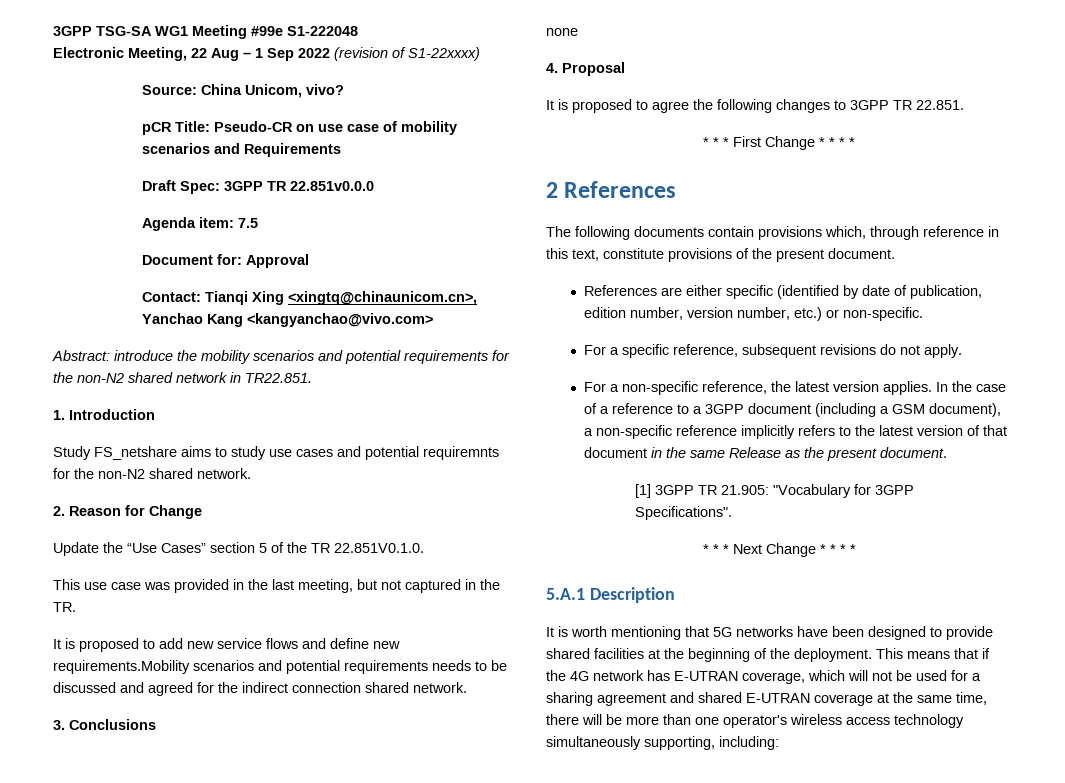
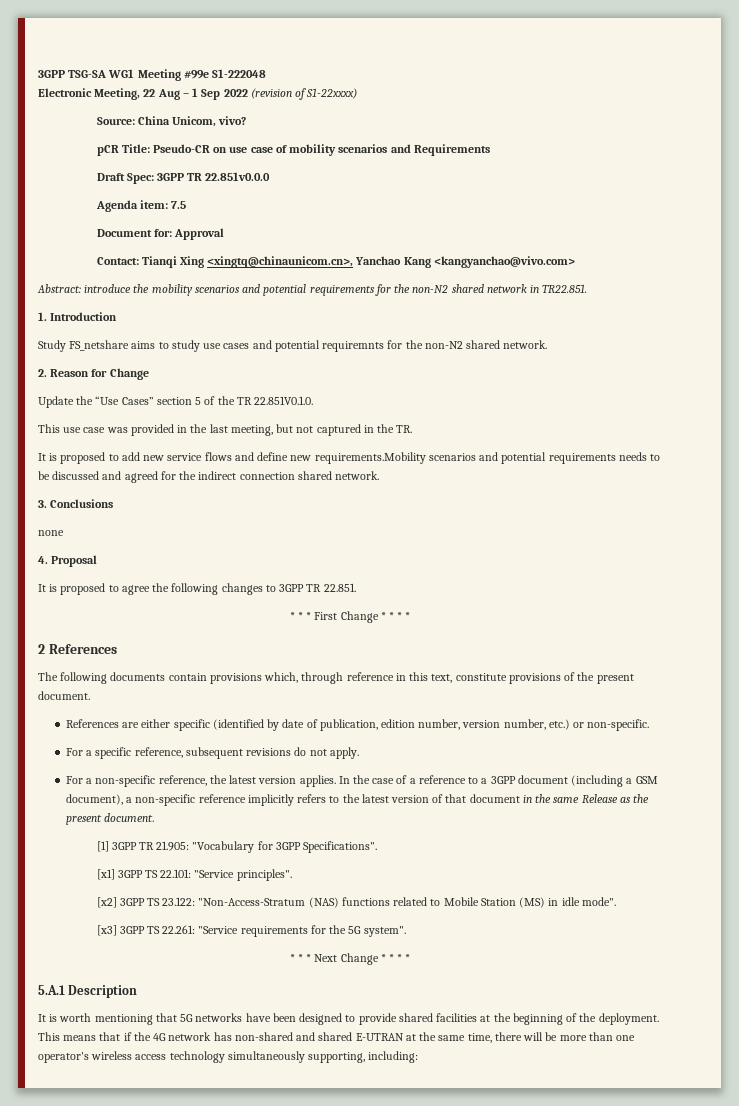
(732, 513) none -> [96,869,292,881] [96,897,616,908] [96,925,406,937] // [x1] 3GPP TS 22.101: "Service principles". // [x2] 3GPP TS 23.122: "Non-Access-Stratum (NAS) functions related to Mobile Station (MS) in idle mode". // [x3] 3GPP TS 22.261: "Service requirements for the 5G system".
[674,670,981,684] [546,692,666,706] E-UTRAN coverage, which will not be used for a sharing agreement -> [234,1032,293,1041] non-shared
[814,694,873,706] coverage -> (404, 1037) none

